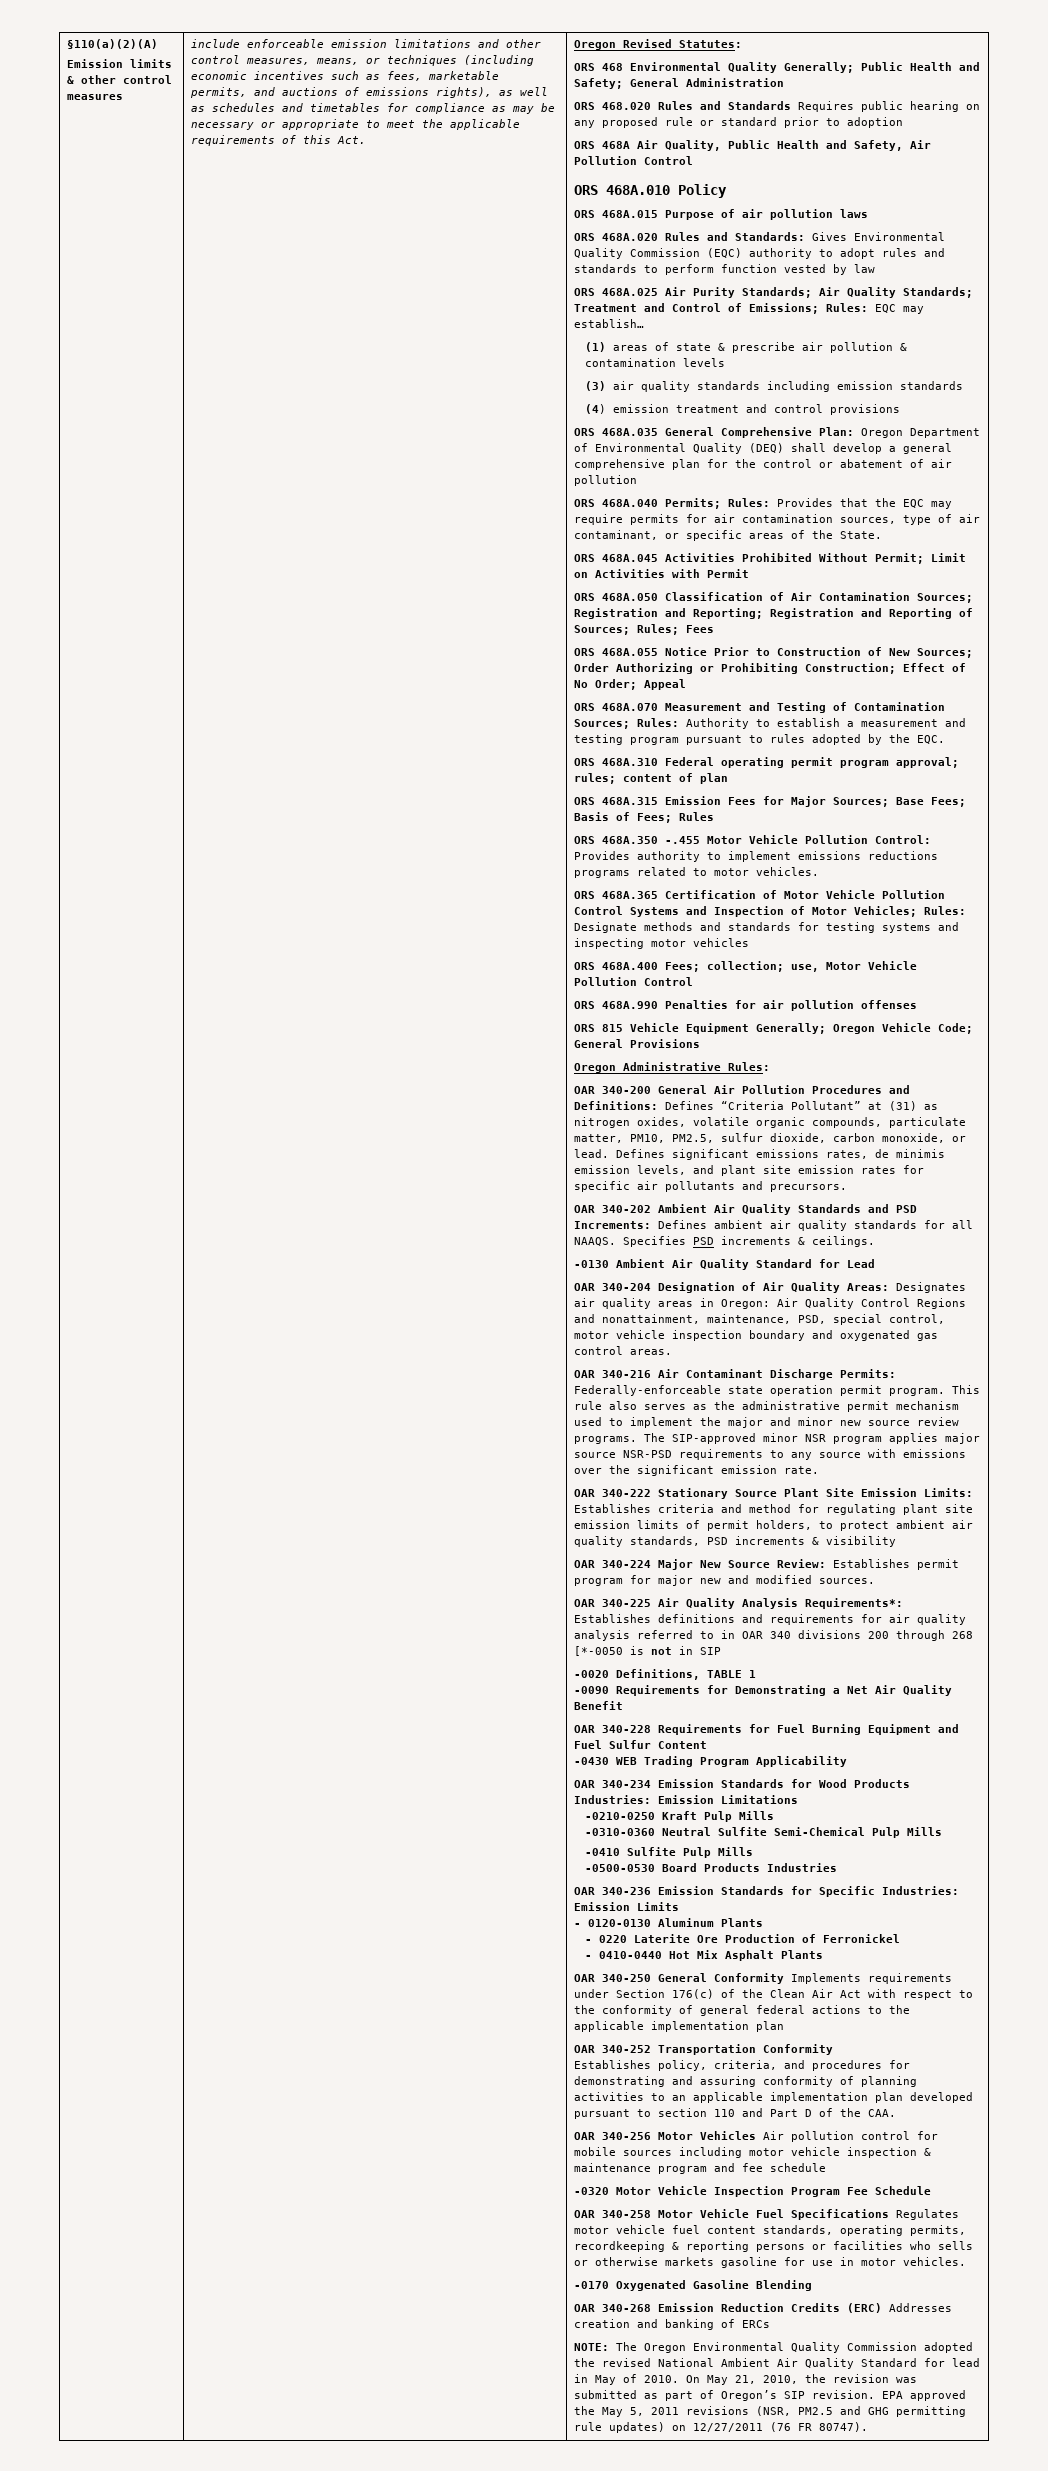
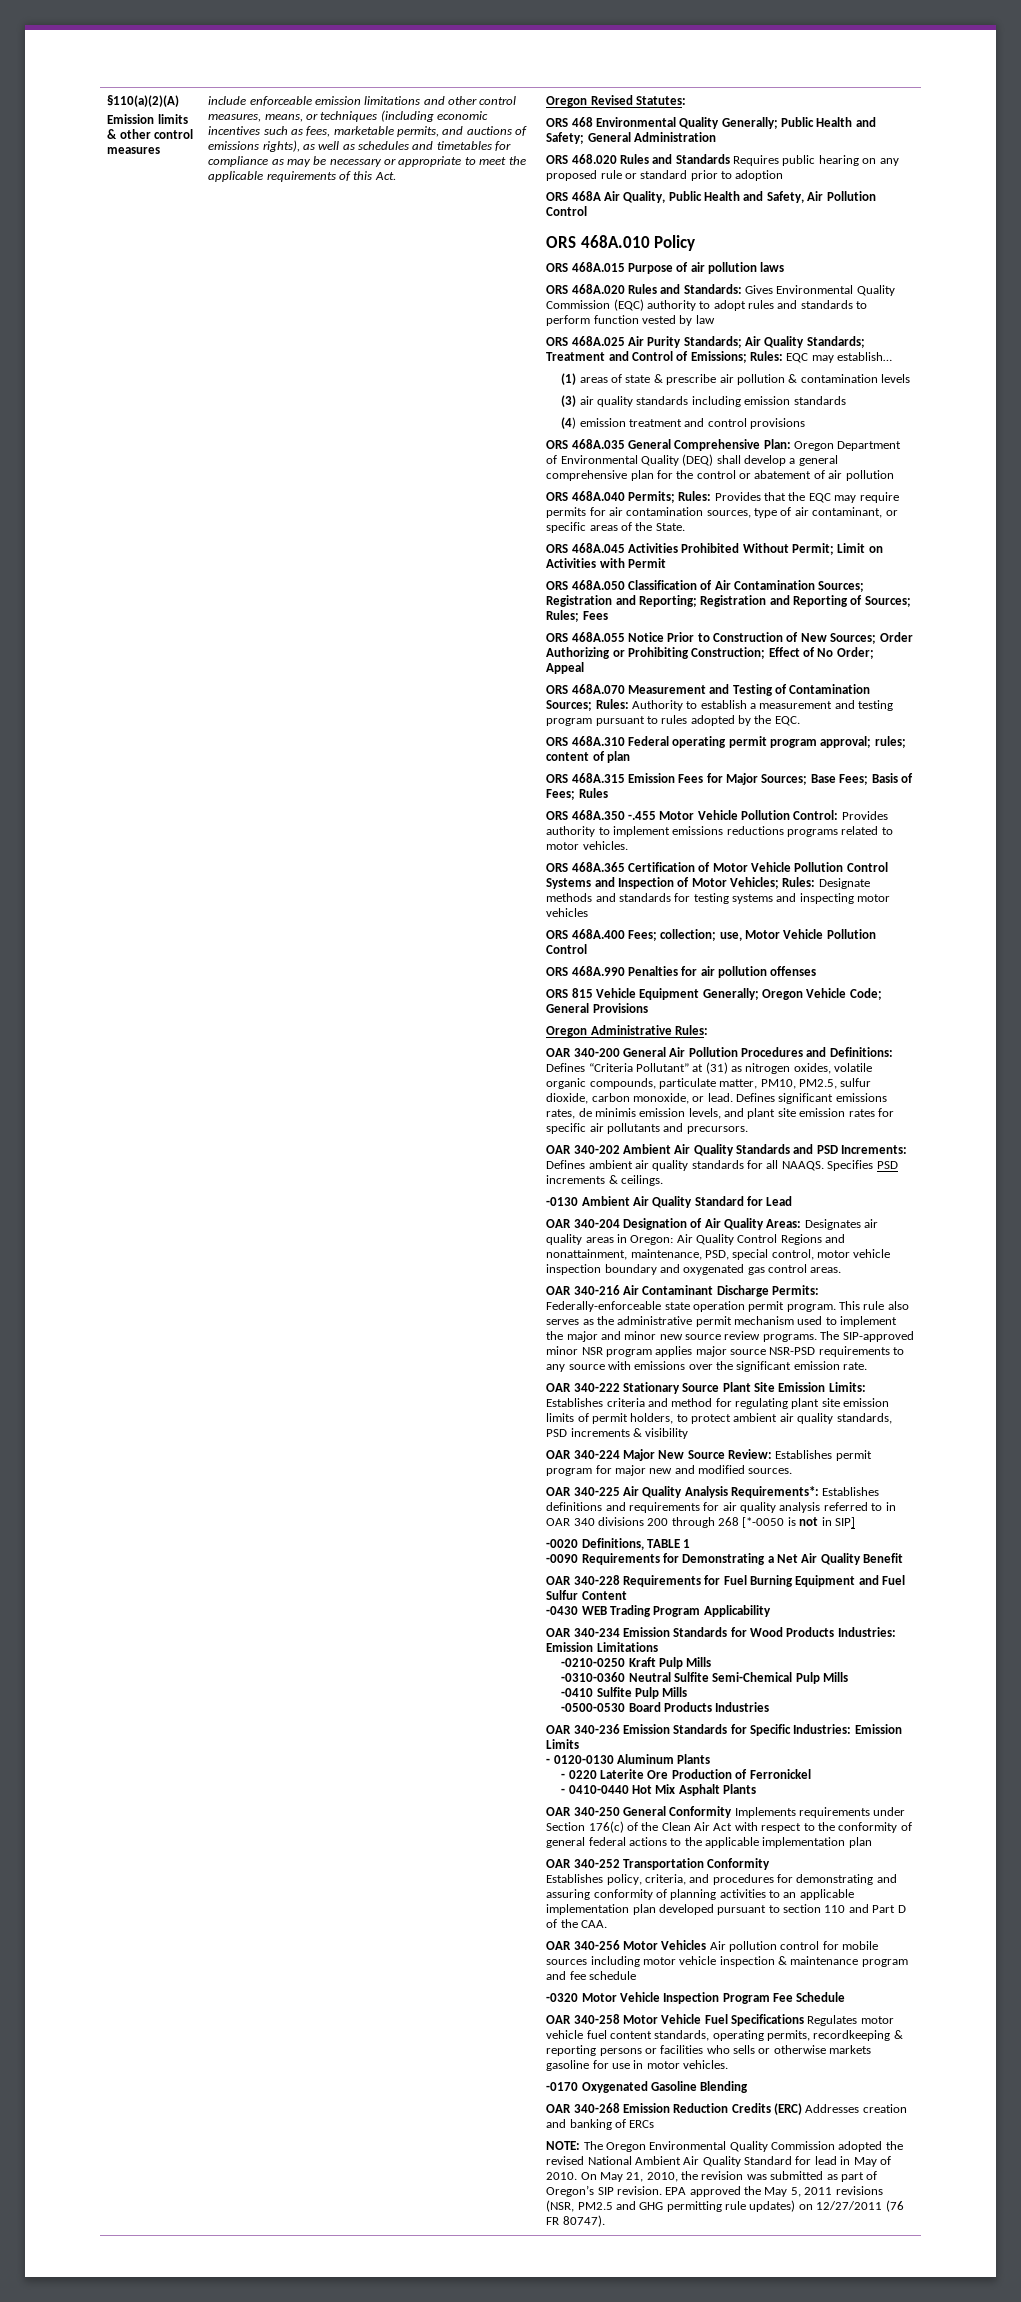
[700,1647,722,1655] SIP -> [834,1517,855,1528] SIP]

